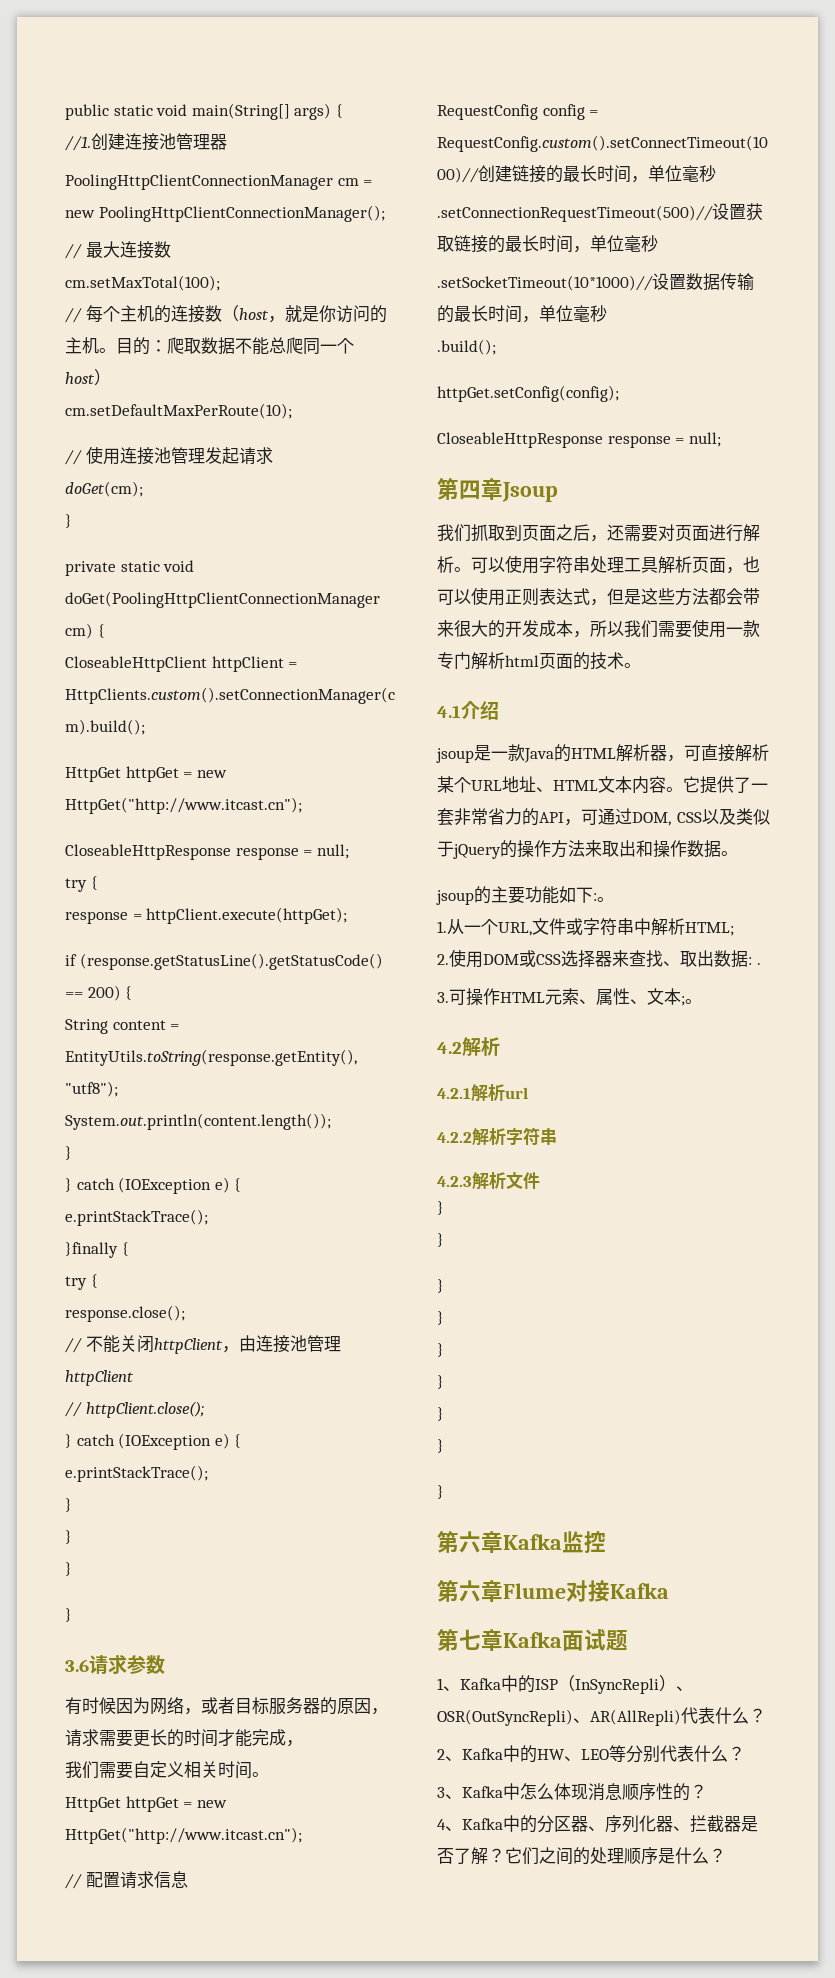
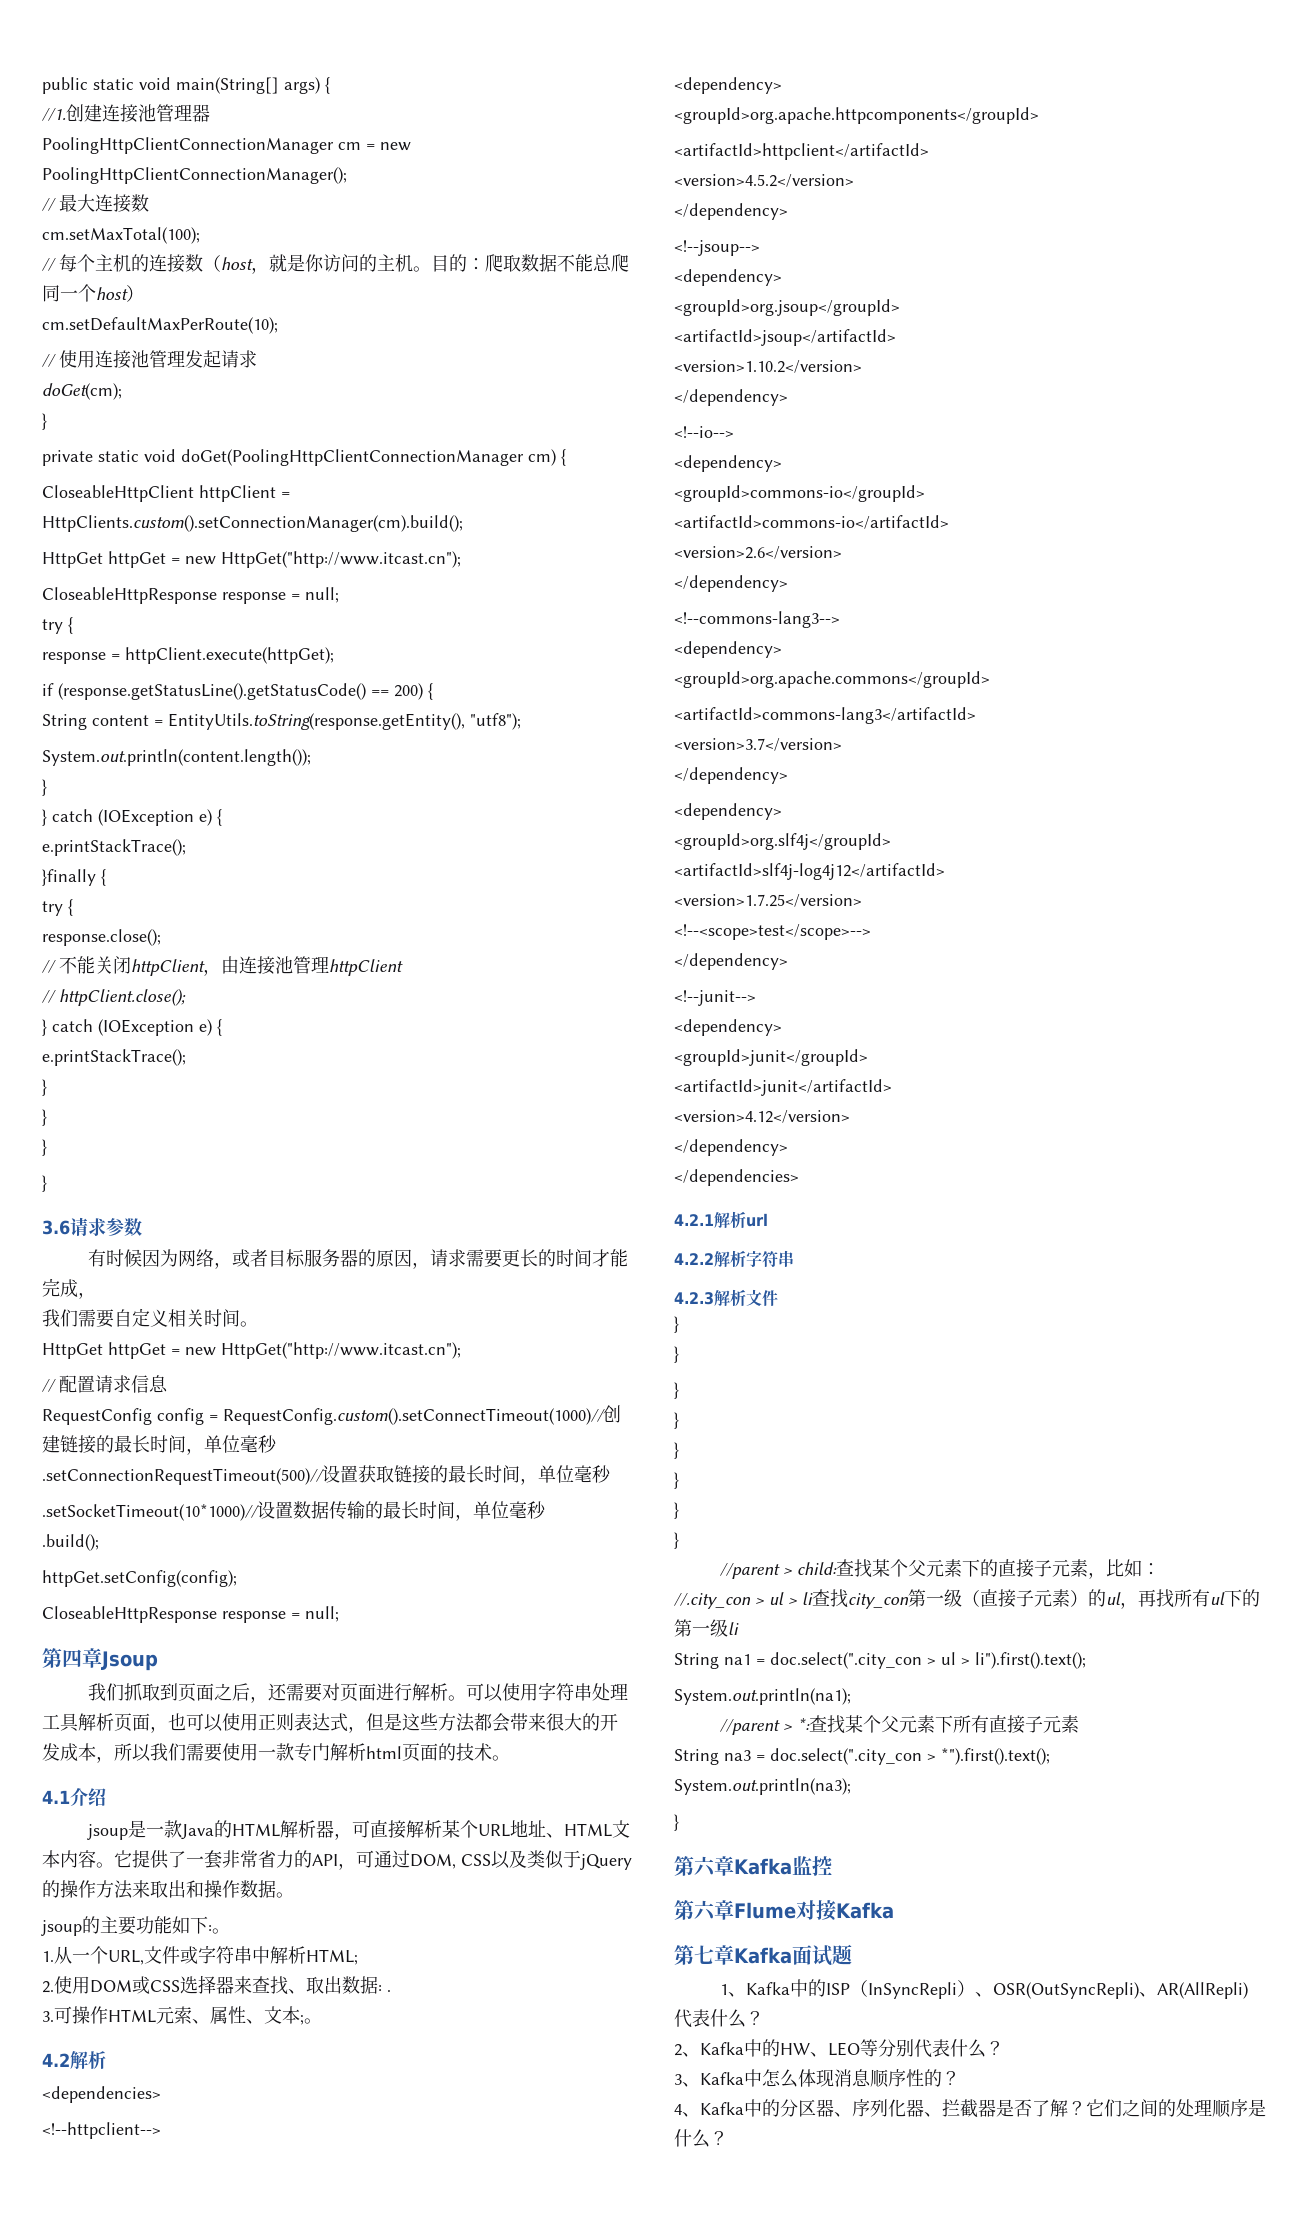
(500, 1046) none -> [42,2086,161,2103] [42,2122,161,2139] [674,77,782,94] [674,107,1039,124] [674,143,929,160] [674,174,854,187] [674,203,788,220] [674,240,760,256] [674,269,782,286] [674,299,900,316] [674,329,896,346] [674,360,862,373] [674,389,788,406] [674,426,734,438] [674,455,782,472] [674,485,925,502] [674,515,949,529] [674,546,842,559] [674,575,788,592] [674,611,840,628] [674,641,782,658] [674,671,990,688] [674,707,976,724] [674,738,842,751] [674,767,788,784] [674,803,782,820] [674,833,891,850] [674,863,945,880] [674,894,862,907] [674,924,871,940] [674,953,788,970] [674,990,756,1006] [674,1019,782,1036] [674,1049,868,1066] [674,1079,892,1096] [674,1110,850,1123] [674,1139,788,1156] [674,1169,799,1186] // <dependencies> // <!--httpclient--> // <dependency> // <groupId>org.apache.httpcomponents</groupId> // <artifactId>httpclient</artifactId> // <version>4.5.2</version> // </dependency> // <!--jsoup--> // <dependency> // <groupId>org.jsoup</groupId> // <artifactId>jsoup</artifactId> // <version>1.10.2</version> // </dependency> // <!--io--> // <dependency> // <groupId>commons-io</groupId> // <artifactId>commons-io</artifactId> // <version>2.6</version> // </dependency> // <!--commons-lang3--> // <dependency> // <groupId>org.apache.commons</groupId> // <artifactId>commons-lang3</artifactId> // <version>3.7</version> // </dependency> // <dependency> // <groupId>org.slf4j</groupId> // <artifactId>slf4j-log4j12</artifactId> // <version>1.7.25</version> // <!--<scope>test</scope>--> // </dependency> // <!--junit--> // <dependency> // <groupId>junit</groupId> // <artifactId>junit</artifactId> // <version>4.12</version> // </dependency> // </dependencies>
(444, 1446) none -> [720,1559,1161,1579] [674,1589,1260,1609] [674,1619,739,1637] [674,1652,1086,1669] [674,1688,851,1705] [720,1715,1080,1735] [674,1748,1050,1765] [674,1778,851,1795] // //parent > child:查找某个父元素下的直接子元素，比如： // //.city_con > ul > li查找city_con第一级（直接子元素）的ul，再找所有ul下的第一级li // String na1 = doc.select(".city_con > ul > li").first().text(); // System.out.println(na1); // //parent > *:查找某个父元素下所有直接子元素 // String na3 = doc.select(".city_con > *").first().text(); // System.out.println(na3);

